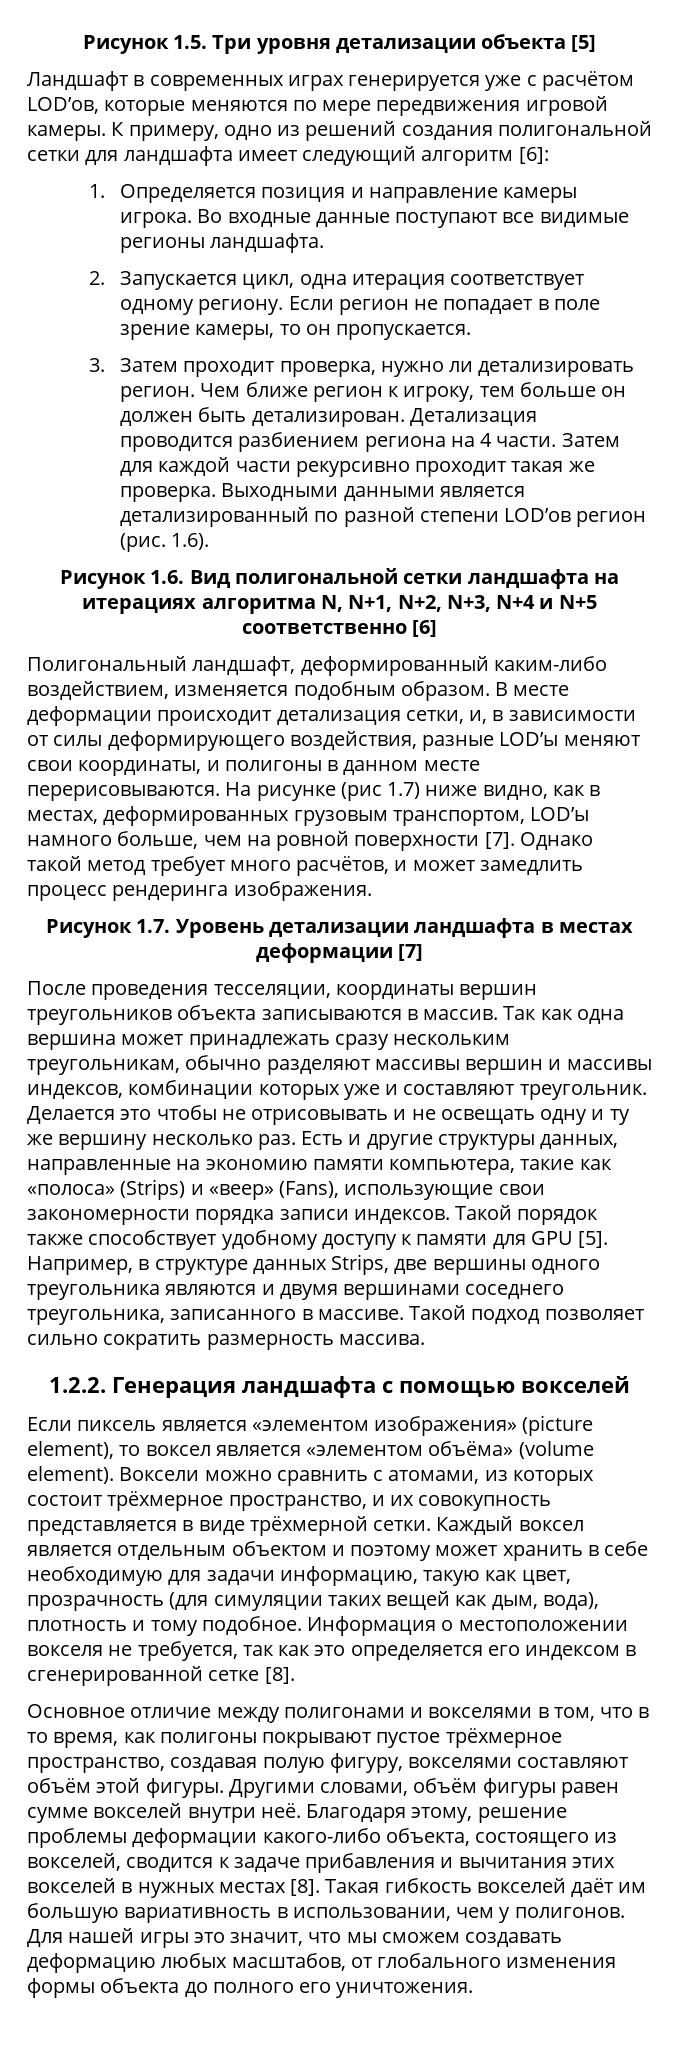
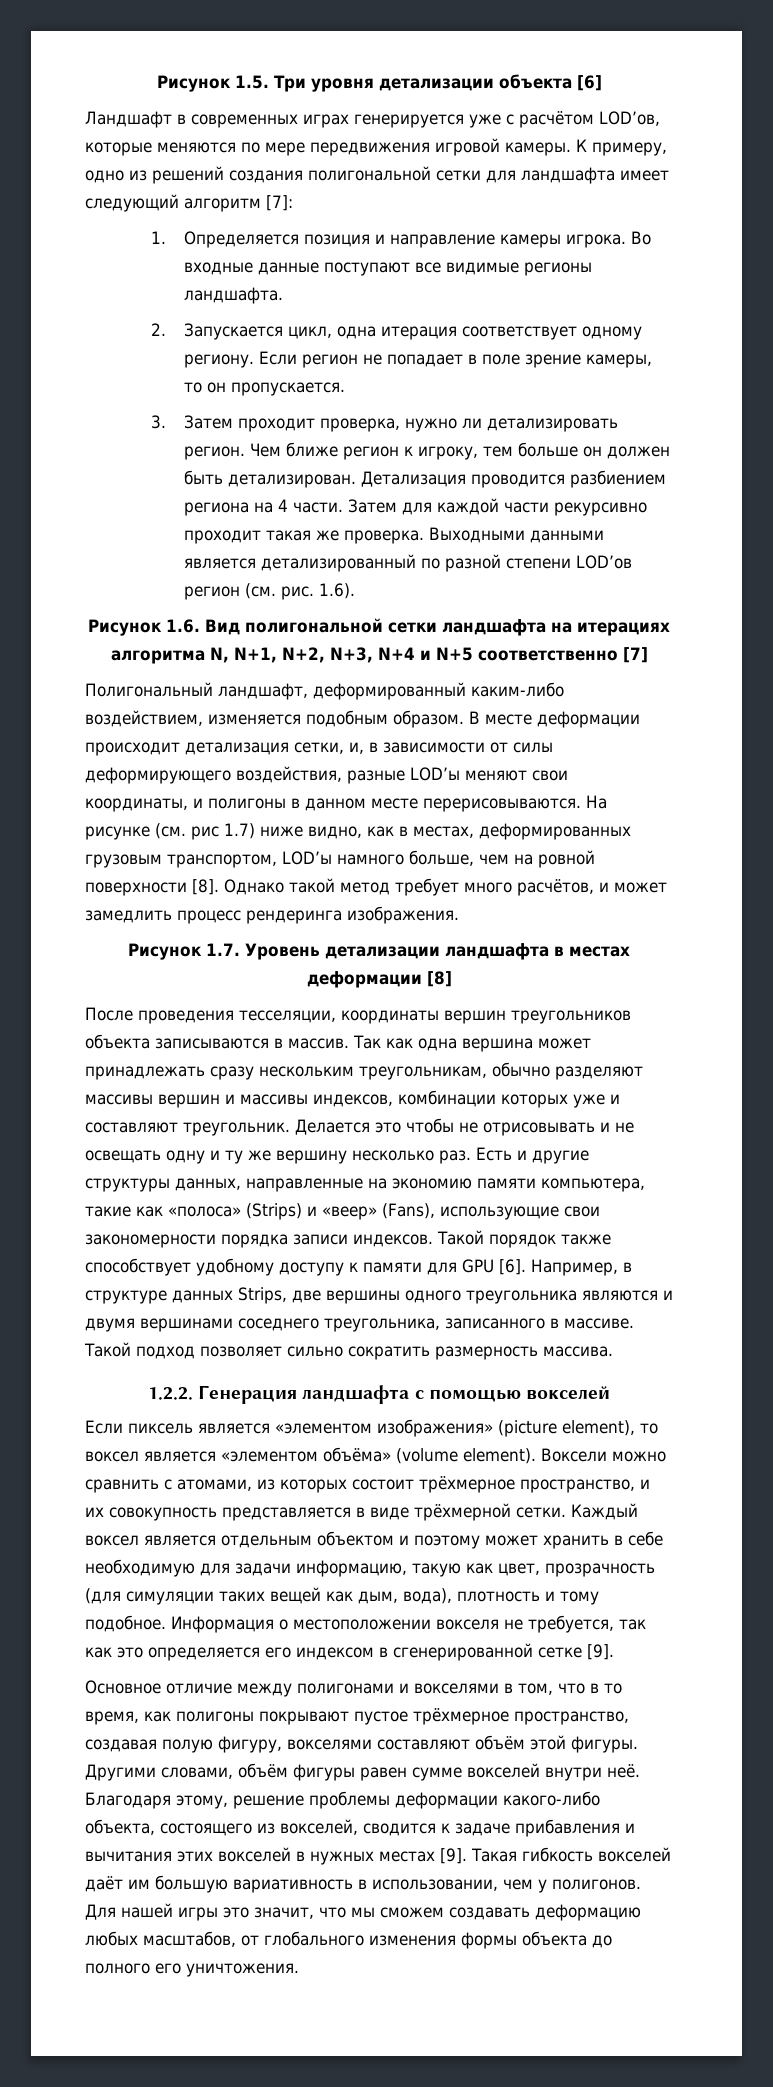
[571,35,597,52] [5] -> [576,75,602,91] [6]
[518,147,549,164] [6]: -> [266,195,293,211] [7]:
[120,533,167,552] (рис. -> [244,583,314,600] (см. рис.
[412,620,438,637] [6] -> [622,647,648,663] [7]
[340,782,382,801] (рис -> [155,823,219,840] (см. рис
[484,832,515,849] [7]. -> [192,879,219,895] [8].
[398,944,424,961] [7] -> [426,971,452,987] [8]
[578,1231,609,1248] [5]. -> [499,1259,526,1275] [6].
[264,1667,295,1684] [8]. -> [587,1644,614,1660] [9].
[290,1879,321,1896] [8]. -> [440,1848,467,1864] [9].

